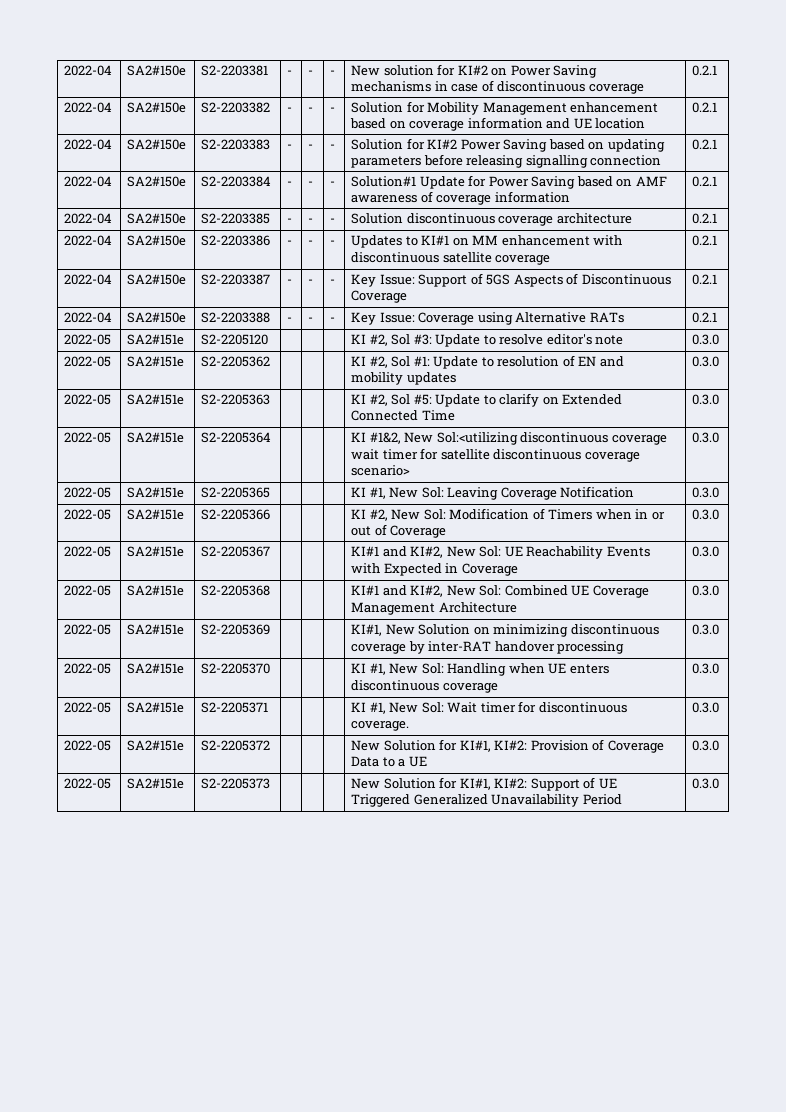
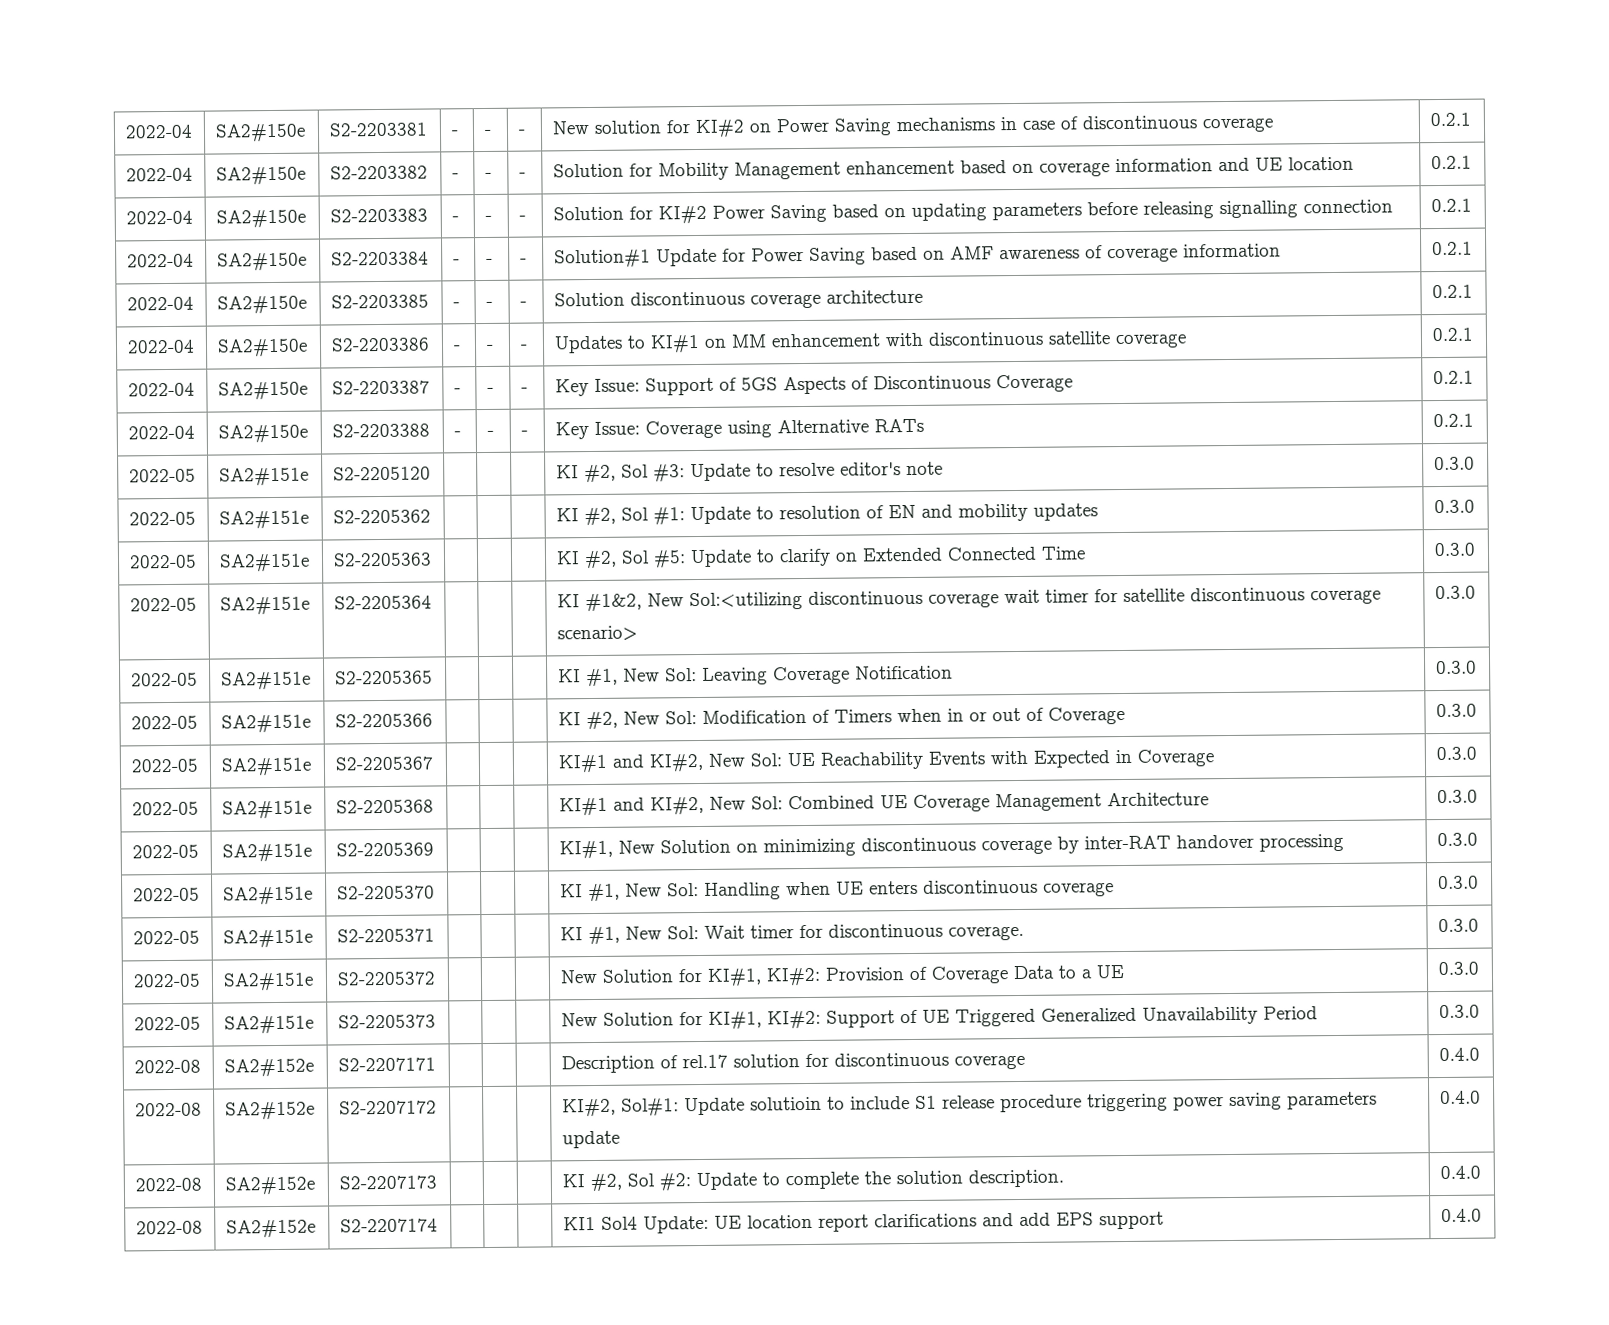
(720, 783) none -> [133,1059,201,1074] [223,1058,314,1077] [337,1057,436,1072] [560,1052,1025,1074] [1438,1047,1480,1062] [134,1102,202,1117] [224,1101,315,1120] [338,1100,437,1115] [561,1091,1377,1117] [561,1130,620,1149] [1439,1090,1481,1105] [134,1177,202,1192] [224,1176,315,1195] [338,1175,437,1190] [561,1169,1064,1192] [1439,1165,1481,1180] [135,1220,203,1235] [225,1219,316,1238] [339,1218,438,1233] [562,1211,1164,1234] [1440,1208,1482,1223] // 2022-08 | SA2#152e | S2-2207171 | | | | Description of rel.17 solution for discontinuous coverage | 0.4.0 // 2022-08 | SA2#152e | S2-2207172 | | | | KI#2, Sol#1: Update solutioin to include S1 release procedure triggering power saving parameters update | 0.4.0 // 2022-08 | SA2#152e | S2-2207173 | | | | KI #2, Sol #2: Update to complete the solution description. | 0.4.0 // 2022-08 | SA2#152e | S2-2207174 | | | | KI1 Sol4 Update: UE location report clarifications and add EPS support | 0.4.0

